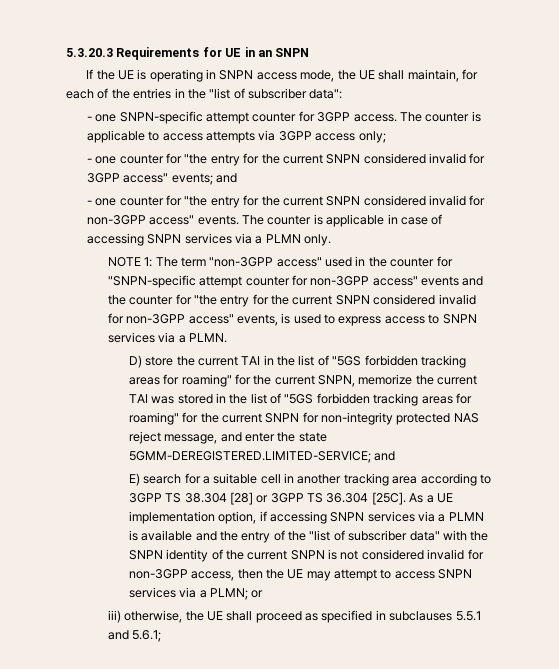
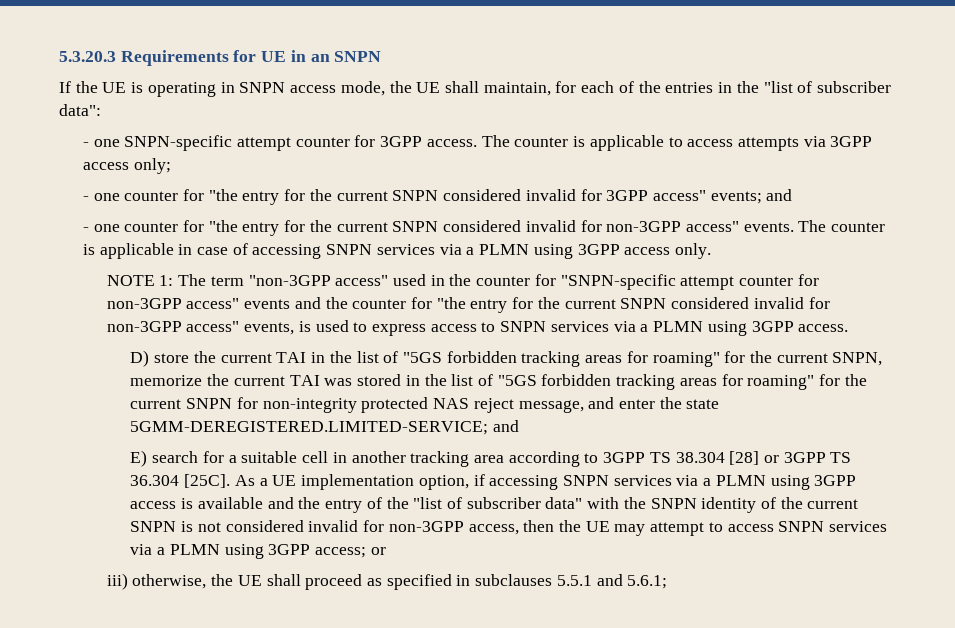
(301, 238) none -> [533,244,671,259] using 3GPP access
[188,333,227,343] PLMN. -> [653,321,849,336] PLMN using 3GPP access.
(484, 516) none -> [770,475,857,490] [130,501,177,509] using 3GPP access
[209,588,248,600] PLMN; -> [169,544,367,559] PLMN using 3GPP access;

